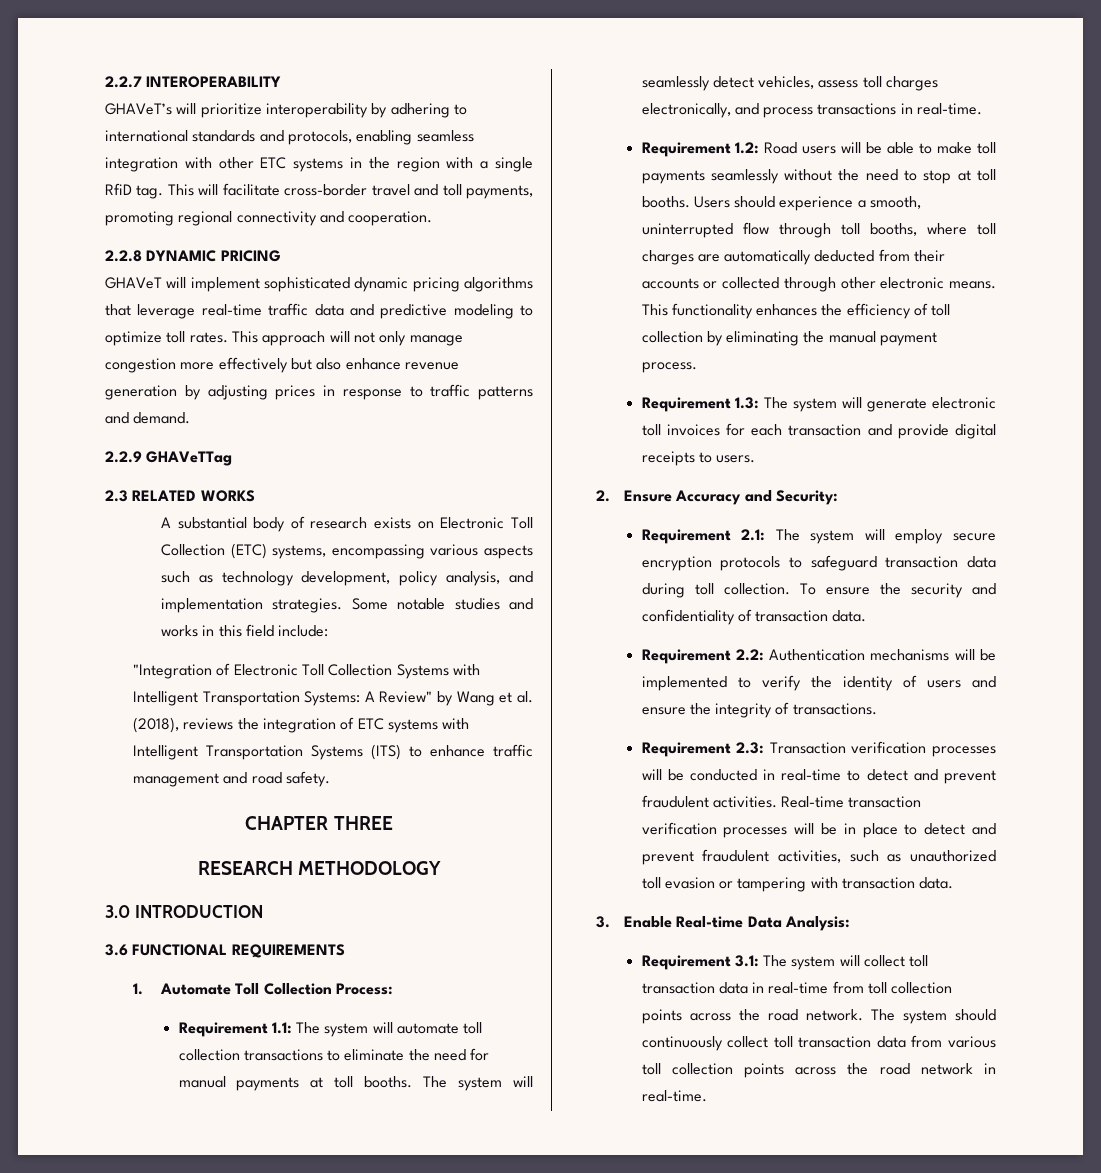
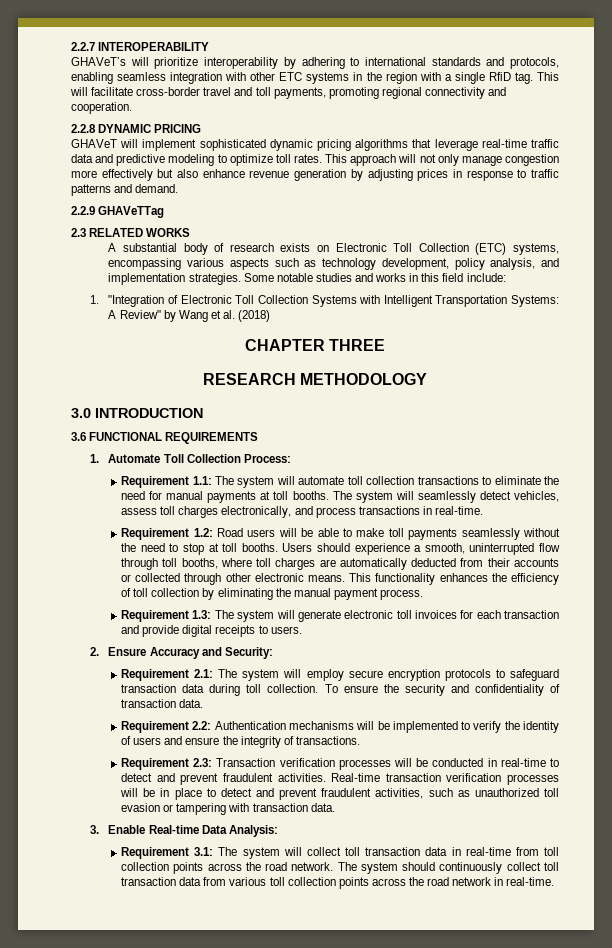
(329, 631) none -> [89,295,99,304] 1.
[132,717,470,733] [132,744,533,760] [132,771,330,787] (2018), reviews the integration of ETC systems with Intelligent Transportation Systems (ITS) to enhance traffic management and road safety. -> [238,310,271,322] (2018)

